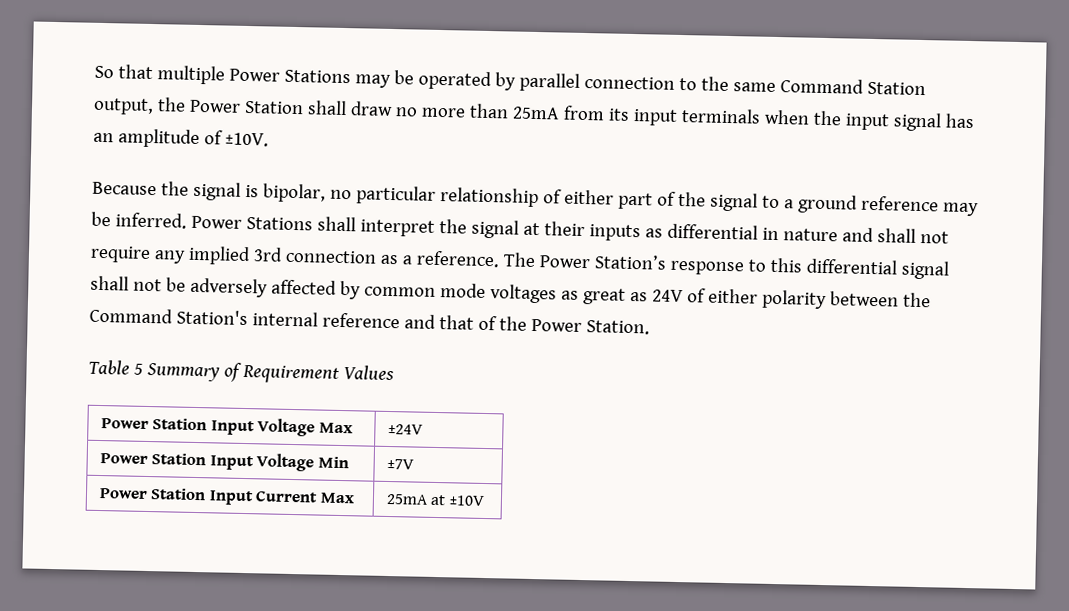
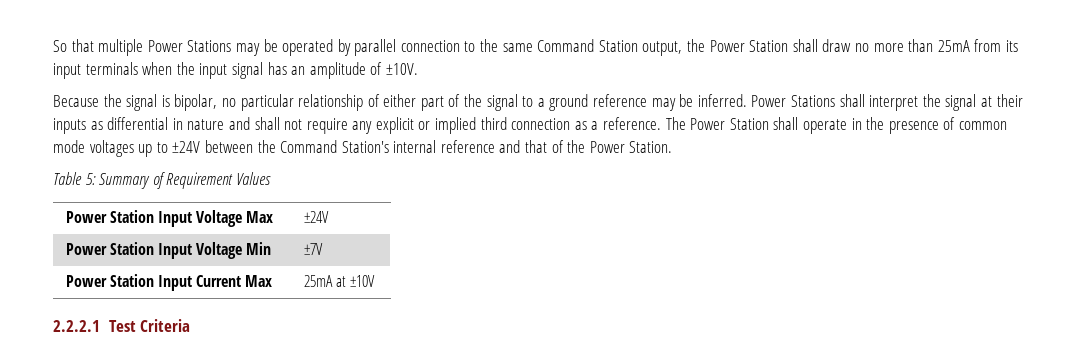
[187,245,283,266] implied 3rd -> [375,117,507,134] explicit or implied third
[593,254,950,280] [90,275,827,310] Station’s response to this differential signal shall not be adversely affected by common mode voltages as great as 24V of either polarity -> [729,117,1007,134] [53,140,201,157] Station shall operate in the presence of common mode voltages up to ±24V
[132,363,143,375] 5 -> [85,173,96,185] 5:
(485, 500) none -> [53,319,191,332] // 2.2.2.1 Test Criteria

